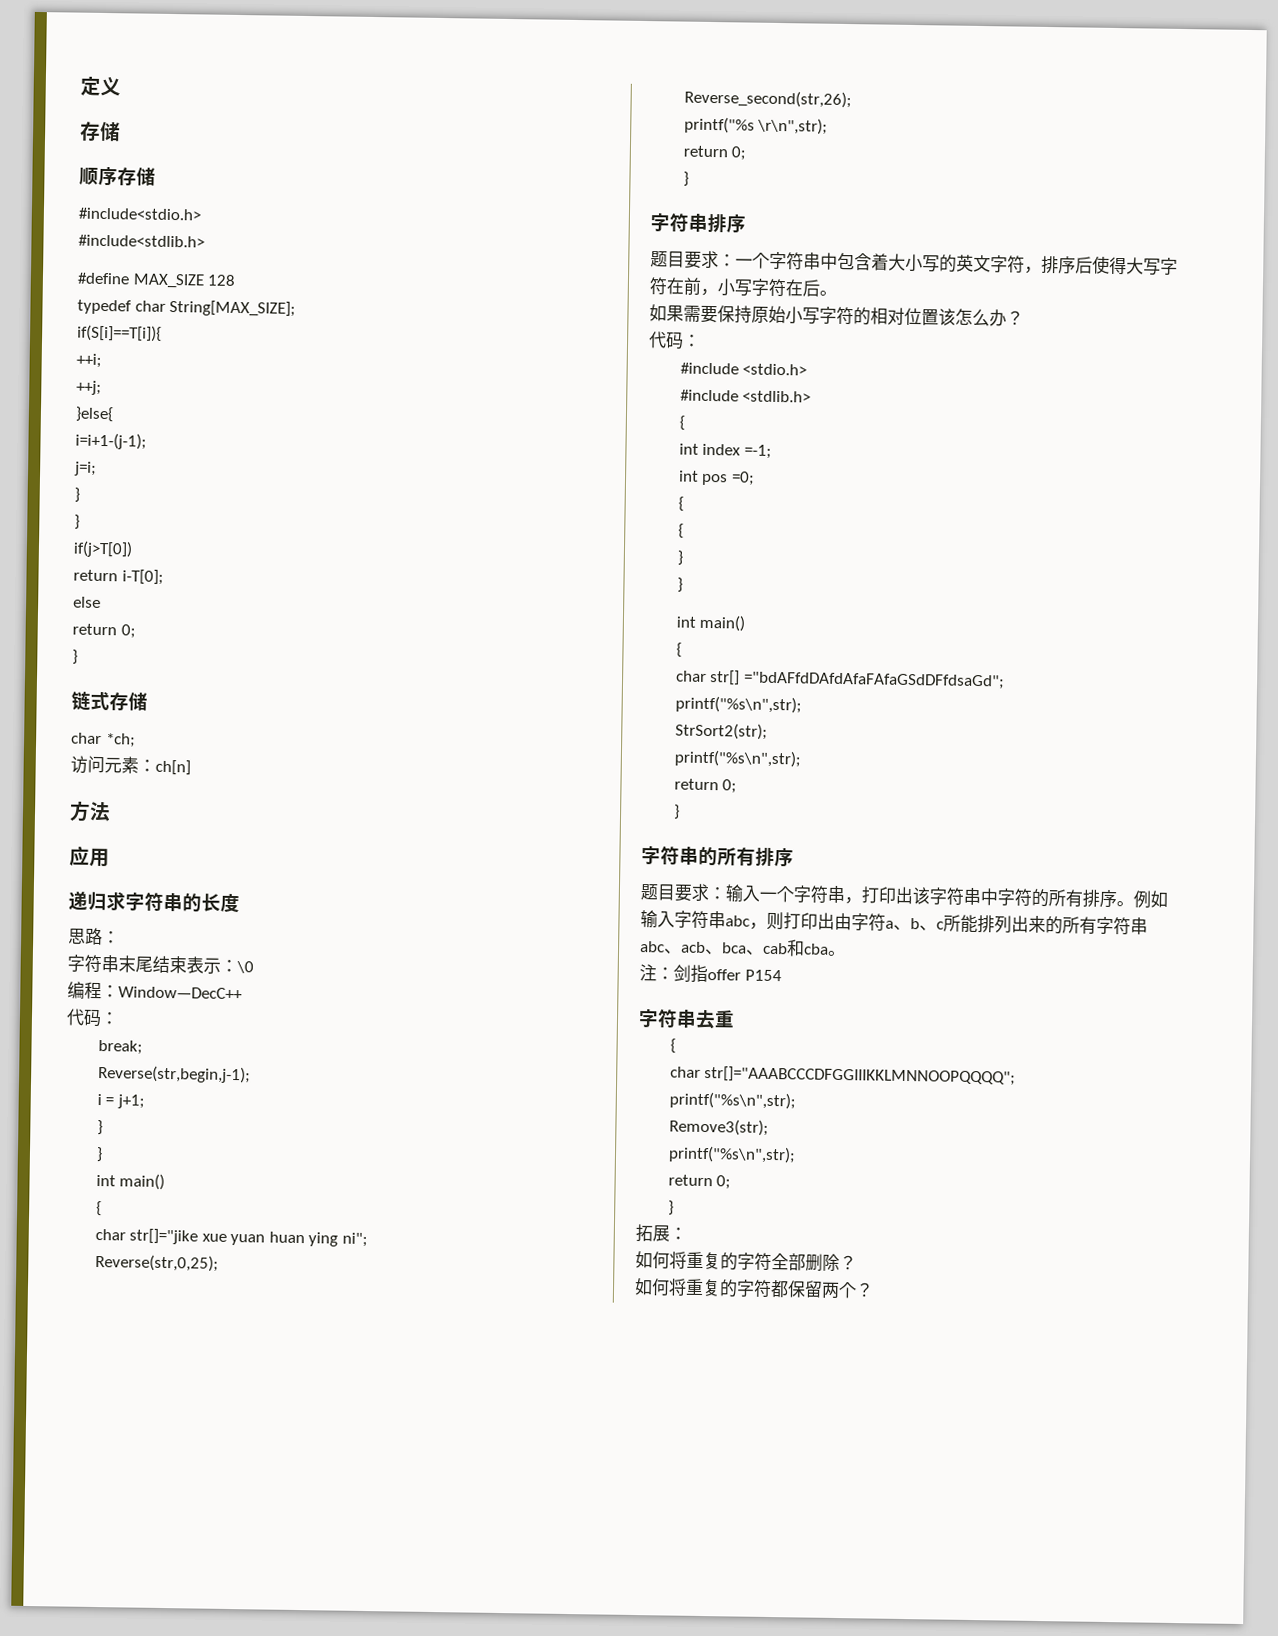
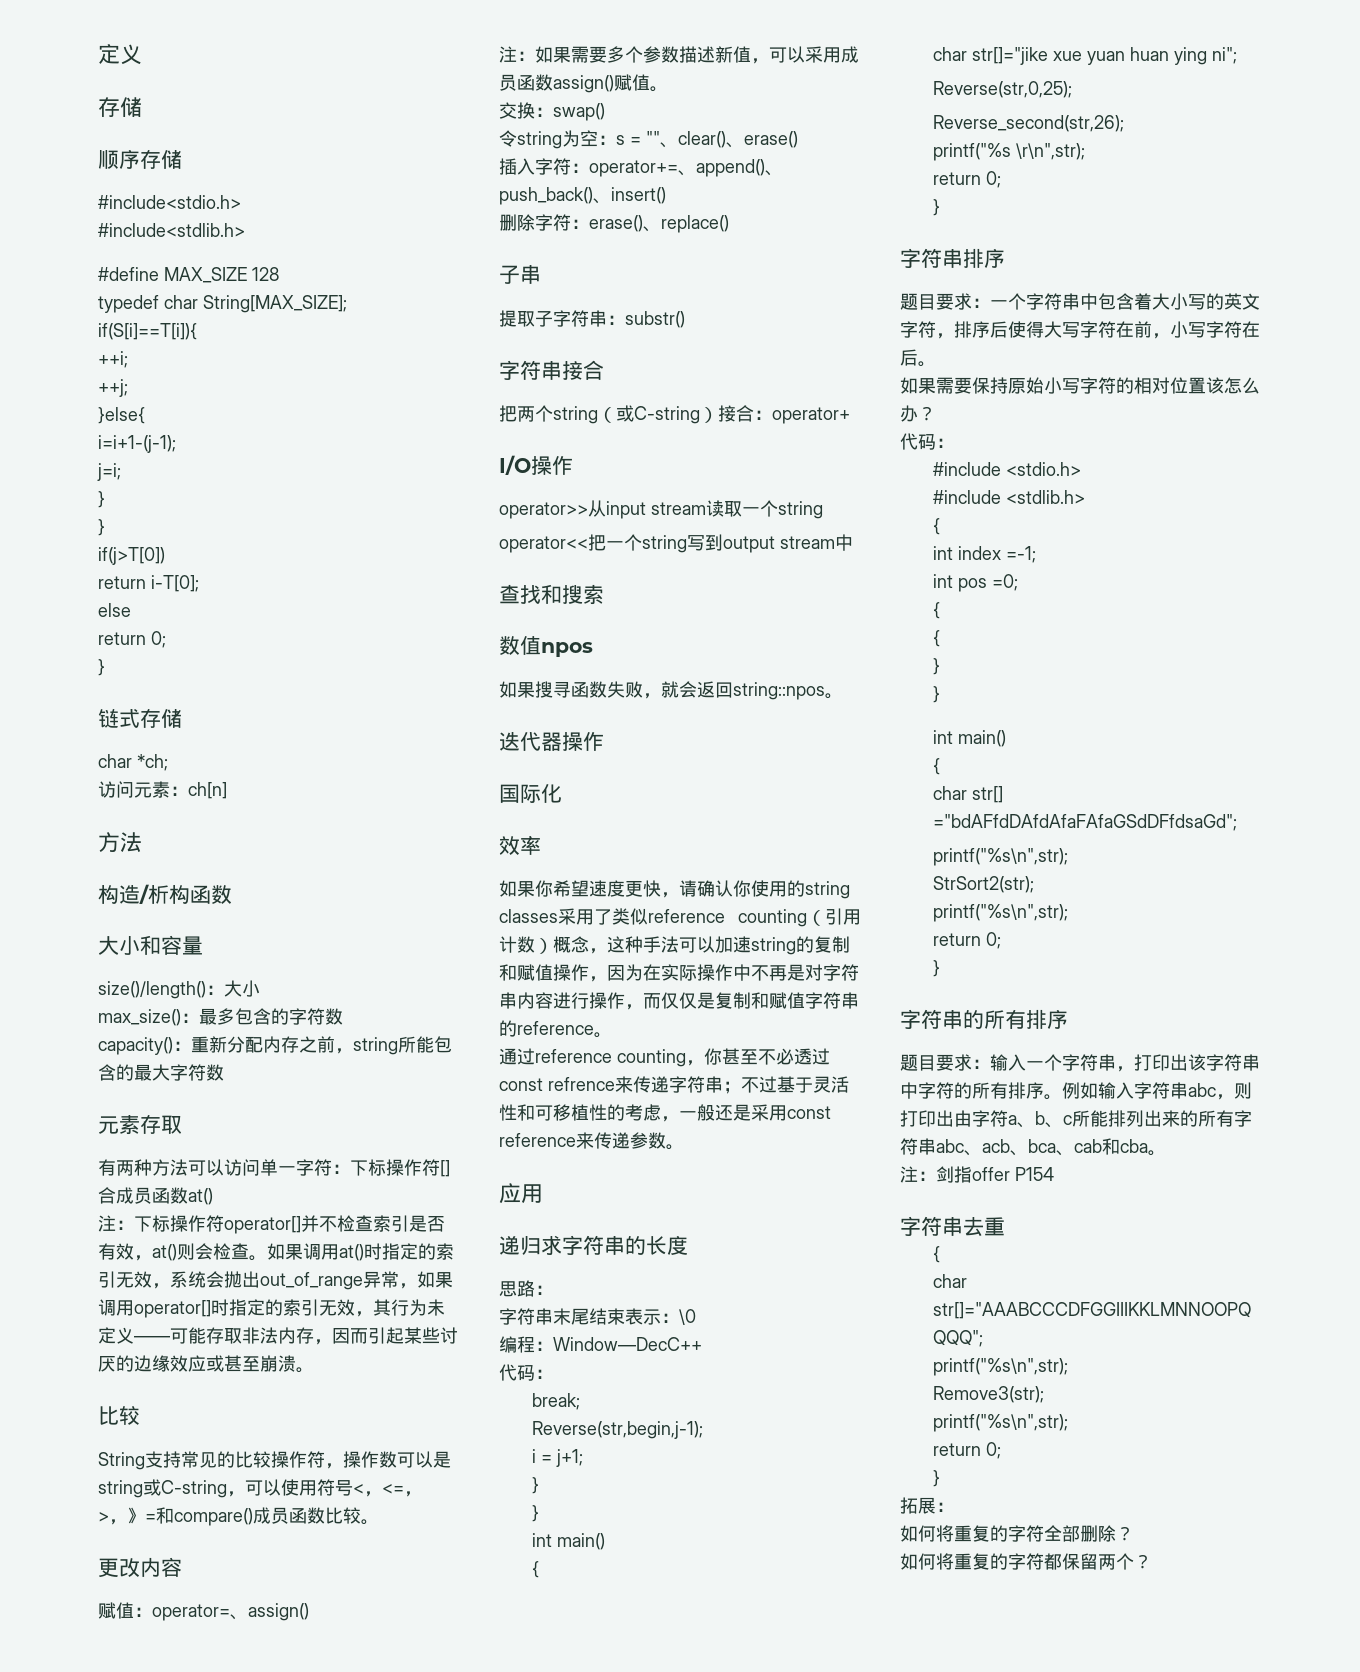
(111, 811) none -> [98,884,232,904] [98,935,203,955] [98,980,260,999] [98,1008,343,1026] [98,1036,452,1055] [98,1064,224,1081] [98,1114,182,1135] [98,1159,450,1177] [98,1187,213,1205] [98,1215,445,1234] [98,1243,454,1261] [98,1271,453,1290] [98,1299,445,1318] [98,1327,458,1345] [98,1355,314,1373] [98,1406,140,1425] [98,1451,451,1470] [98,1479,422,1498] [98,1507,379,1526] [98,1557,182,1578] [98,1602,309,1621] [499,46,859,64] [499,74,668,93] [499,102,605,121] [499,130,798,149] [499,158,783,177] [499,187,666,205] [499,214,729,233] [499,265,541,284] [499,310,685,328] [499,360,604,380] [499,405,850,424] [499,455,573,475] [499,500,823,519] [499,534,853,553] [499,584,604,605] [499,636,593,657] [499,681,843,700] [499,732,604,751] [499,784,562,803] [499,835,541,855] [499,880,850,899] [499,908,861,927] [499,936,850,955] [499,964,859,982] [499,992,859,1010] [499,1020,612,1038] [499,1048,830,1067] [499,1076,849,1094] [499,1104,831,1122] [499,1132,684,1150] // 构造/析构函数 // 大小和容量 // size()/length()：大小 // max_size()：最多包含的字符数 // capacity()：重新分配内存之前，string所能包含的最大字符数 // 元素存取 // 有两种方法可以访问单一字符：下标操作符[]合成员函数at() // 注：下标操作符operator[]并不检查索引是否有效，at()则会检查。如果调用at()时指定的索引无效，系统会抛出out_of_range异常，如果调用operator[]时指定的索引无效，其行为未定义——可能存取非法内存，因而引起某些讨厌的边缘效应或甚至崩溃。 // 比较 // String支持常见的比较操作符，操作数可以是string或C-string，可以使用符号<，<=，>，》=和compare()成员函数比较。 // 更改内容 // 赋值：operator=、assign() // 注：如果需要多个参数描述新值，可以采用成员函数assign()赋值。 // 交换：swap() // 令string为空：s = ""、clear()、erase() // 插入字符：operator+=、append()、push_back()、insert() // 删除字符：erase()、replace() // 子串 // 提取子字符串：substr() // 字符串接合 // 把两个string（或C-string）接合：operator+ // I/O操作 // operator>>从input stream读取一个string // operator<<把一个string写到output stream中 // 查找和搜索 // 数值npos // 如果搜寻函数失败，就会返回string::npos。 // 迭代器操作 // 国际化 // 效率 // 如果你希望速度更快，请确认你使用的string classes采用了类似reference counting（引用计数）概念，这种手法可以加速string的复制和赋值操作，因为在实际操作中不再是对字符串内容进行操作，而仅仅是复制和赋值字符串的reference。 // 通过reference counting，你甚至不必透过const refrence来传递字符串；不过基于灵活性和可移植性的考虑，一般还是采用const reference来传递参数。

